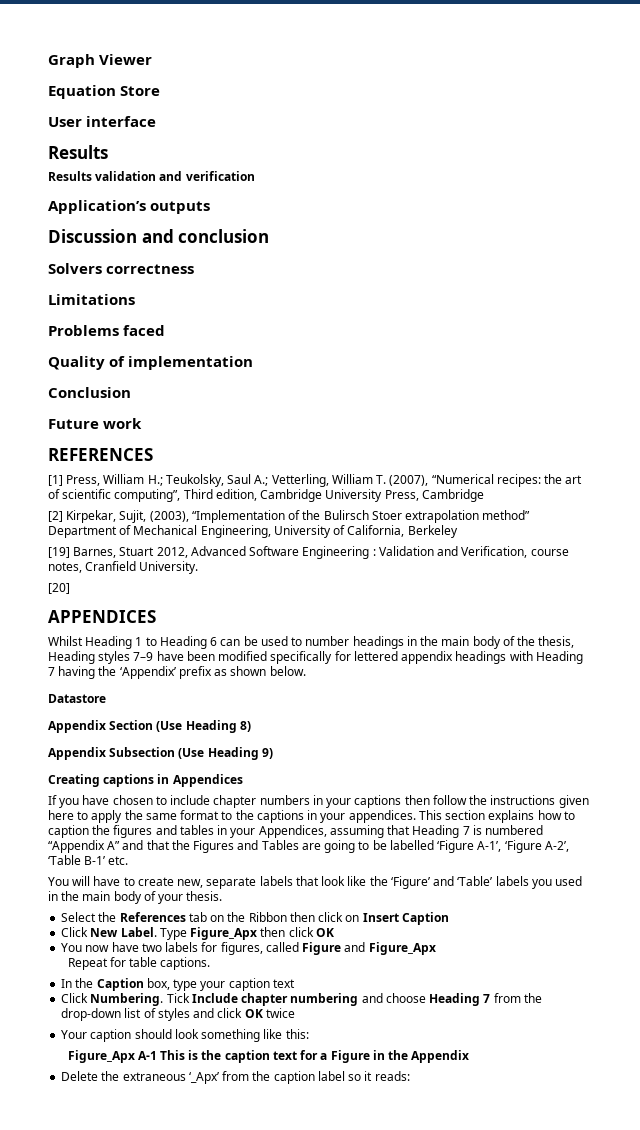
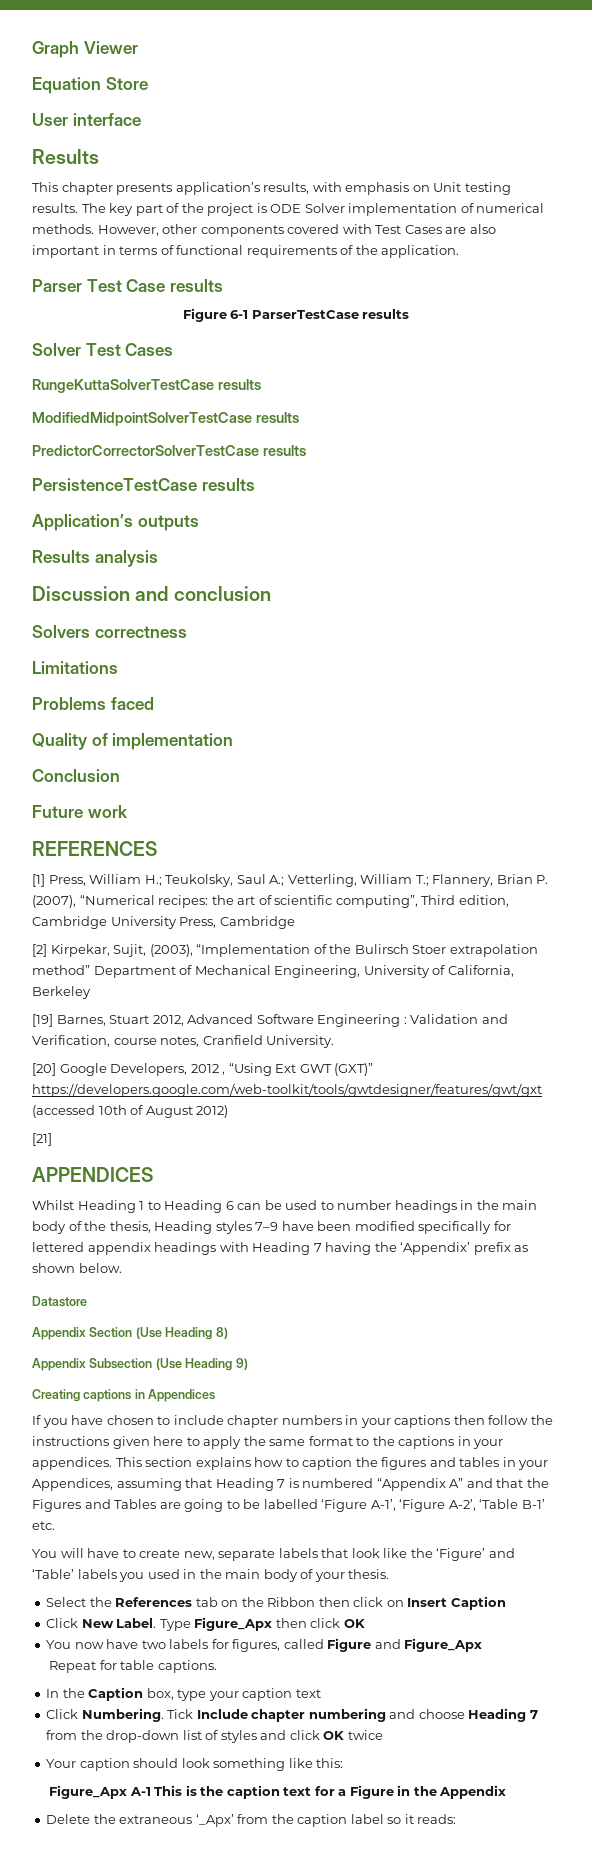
[48,171,255,181] Results validation and verification -> [32,182,511,195] [32,203,545,216] [32,224,496,237] [32,245,460,258] [32,279,223,292] [182,308,410,322] [32,343,174,356] [32,379,261,393] [32,412,299,426] [32,445,306,456] [32,478,255,491] This chapter presents application’s results, with emphasis on Unit testing results. The key part of the project is ODE Solver implementation of numerical methods. However, other components covered with Test Cases are also important in terms of functional requirements of the application. // Parser Test Case results // Figure 6-1 ParserTestCase results // Solver Test Cases // RungeKuttaSolverTestCase results // ModifiedMidpointSolverTestCase results // PredictorCorrectorSolverTestCase results // PersistenceTestCase results
(211, 207) none -> [32,550,158,567] // Results analysis
[376,475,387,484] T. -> [415,874,549,887] T.; Flannery, Brian P.
(70, 588) none -> [59,1063,374,1076] [32,1083,542,1097] [32,1105,229,1118] [32,1133,52,1146] Google Developers, 2012 , “Using Ext GWT (GXT)” https://developers.google.com/web-toolkit/tools/gwtdesigner/features/gwt/gxt (accessed 10th of August 2012) // [21]

